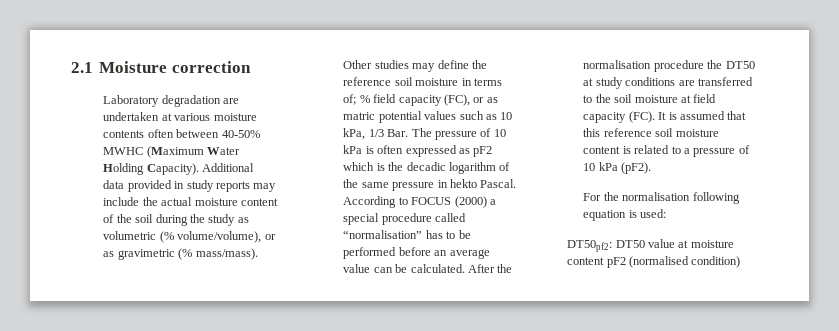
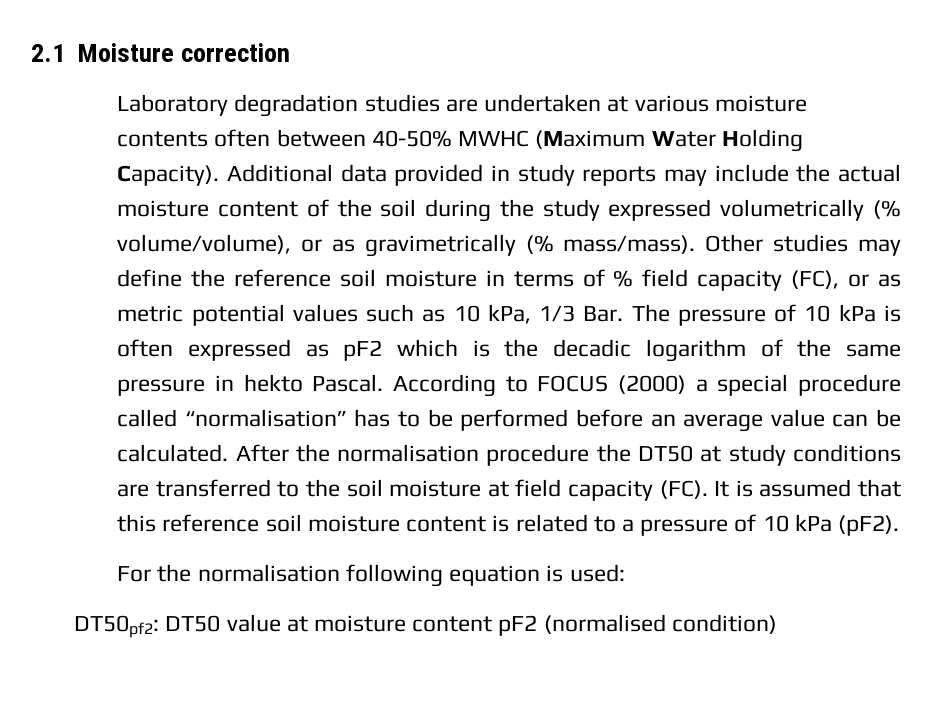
(221, 101) none -> [364,94,440,112] studies
[237,217,249,223] [103,231,157,240] as volumetric -> [608,199,865,221] expressed volumetrically
[117,249,175,260] gravimetric -> [364,234,516,257] gravimetrically
[343,94,357,105] of; -> [582,269,605,287] of
[343,112,376,120] matric -> [117,305,184,322] metric

